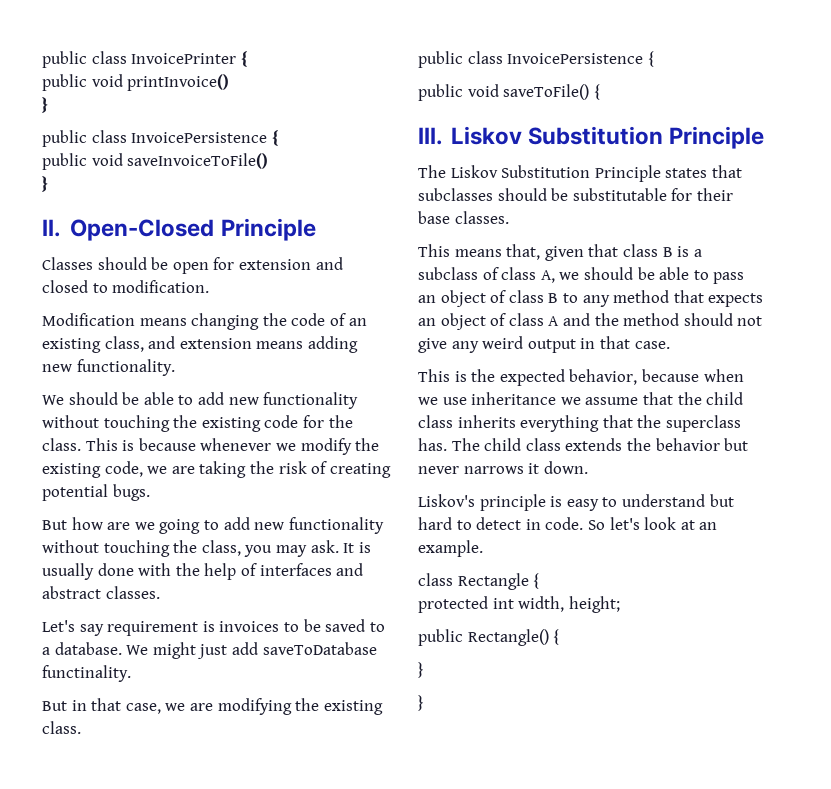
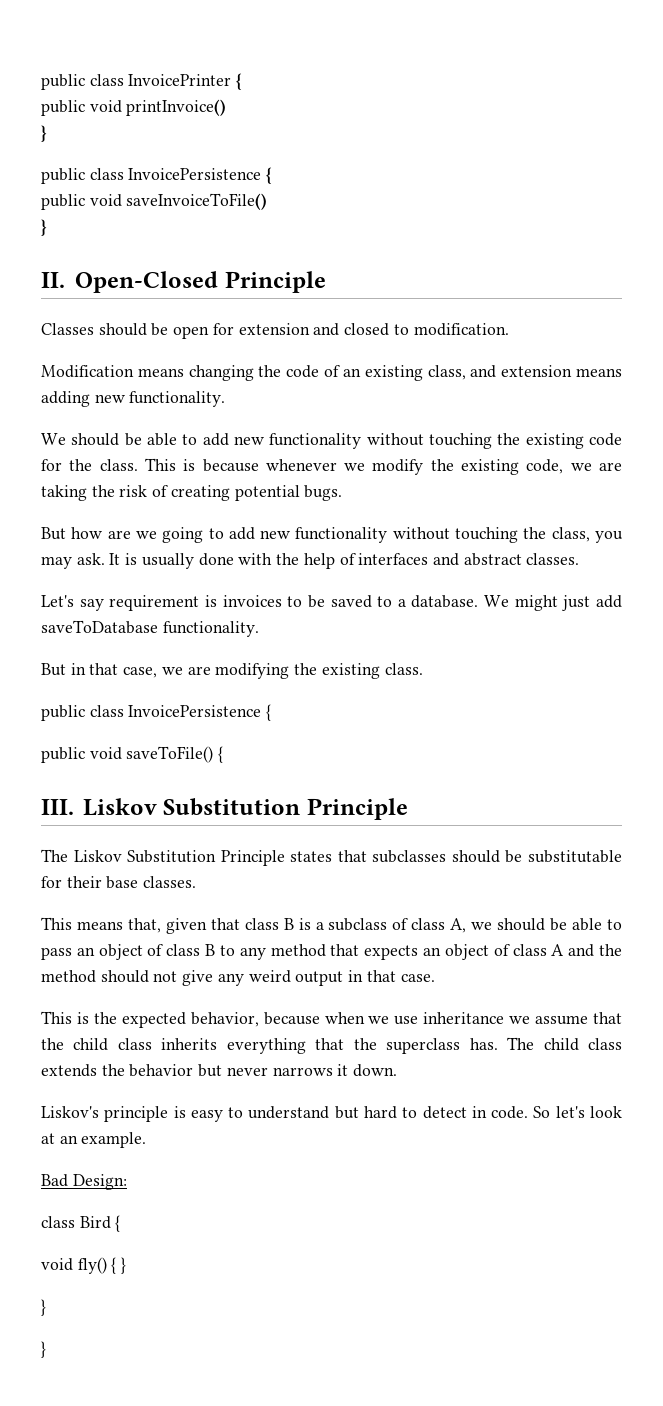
[42,665,131,682] functinality. -> [162,621,259,637] functionality.
[418,573,540,590] [418,596,620,613] [418,629,560,646] // class Rectangle { // protected int width, height; // public Rectangle() { -> [41,1174,127,1190] [41,1215,121,1232] [41,1257,127,1274] // Bad Design: // class Bird { // void fly() { }

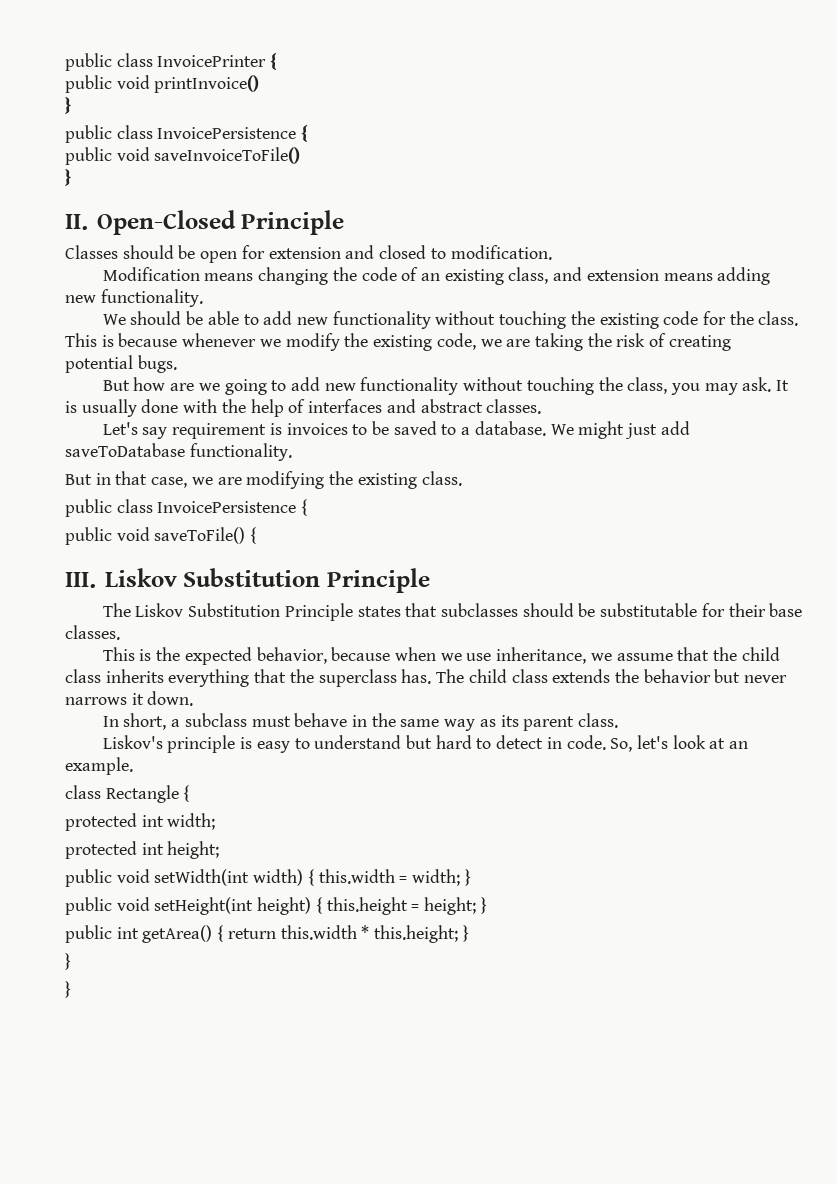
[41,917,622,934] [41,944,622,960] [41,970,435,986] // This means that, given that class B is a subclass of class A, we should be able to pass an object of class B to any method that expects an object of class A and the method should not give any weird output in that case. -> (120, 632) none
[423,1012,505,1024] inheritance -> [496,647,587,664] inheritance,
(398, 1070) none -> [102,713,619,731] // In short, a subclass must behave in the same way as its parent class.
[533,1106,551,1118] So -> [610,738,633,752] So,
[41,1174,127,1190] [41,1215,121,1232] [41,1257,117,1274] // Bad Design: // class Bird { // void fly() { -> [65,785,190,803] [65,813,216,831] [65,841,220,859] [65,869,471,887] [65,897,487,915] [65,925,459,943] // class Rectangle { // protected int width; // protected int height; // public void setWidth(int width) { this.width = width; } // public void setHeight(int height) { this.height = height; } // public int getArea() { return this.width * this.height;

